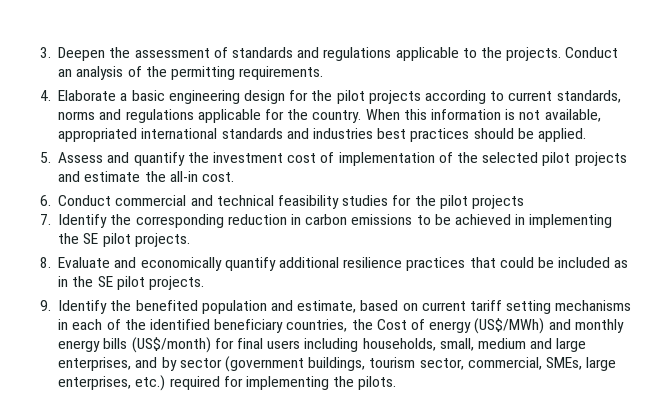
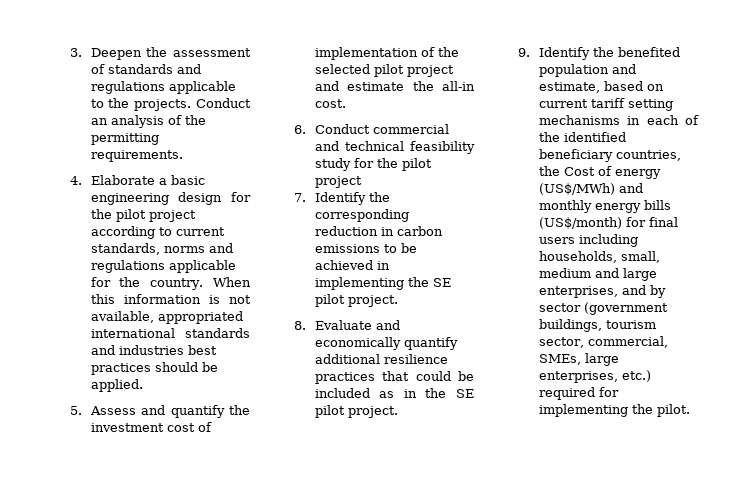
[368,90,421,104] projects -> [148,210,196,222] project
[574,152,627,166] projects -> [406,65,454,77] project
[342,195,524,209] studies for the pilot projects -> [314,158,432,171] [314,176,362,188] study for the pilot project
[134,233,190,247] projects. -> [347,295,398,307] project.
[149,276,205,290] projects. -> [347,406,398,418] project.
[358,376,397,390] pilots. -> [656,404,690,417] pilot.

